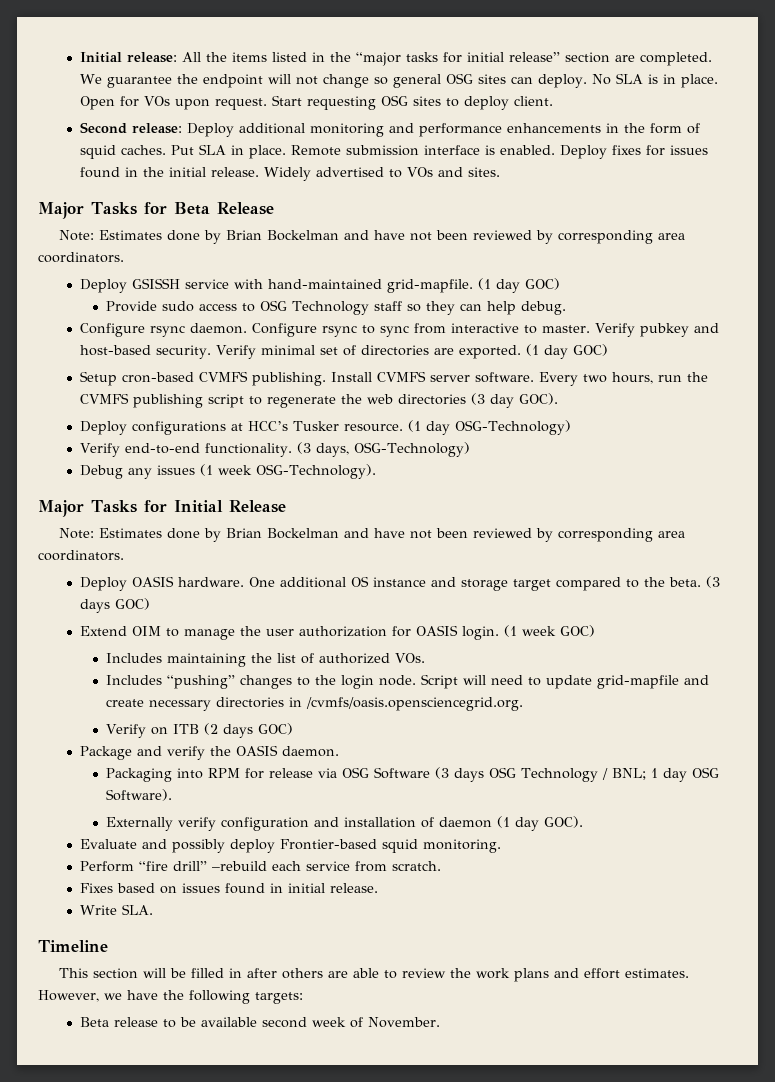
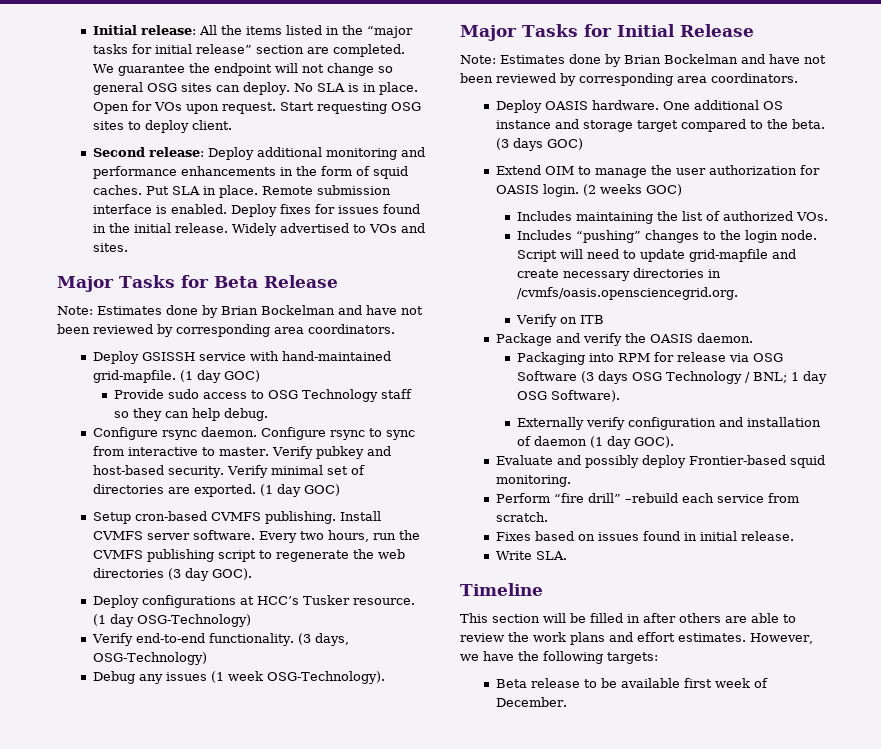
[504,625,557,637] (1 week -> [582,184,642,196] (2 weeks
[204,723,294,738] (2 days GOC) -> (605, 319) none
[262,1017,308,1028] second -> [683,678,712,688] first
[368,1017,441,1028] November. -> [495,697,567,707] December.

